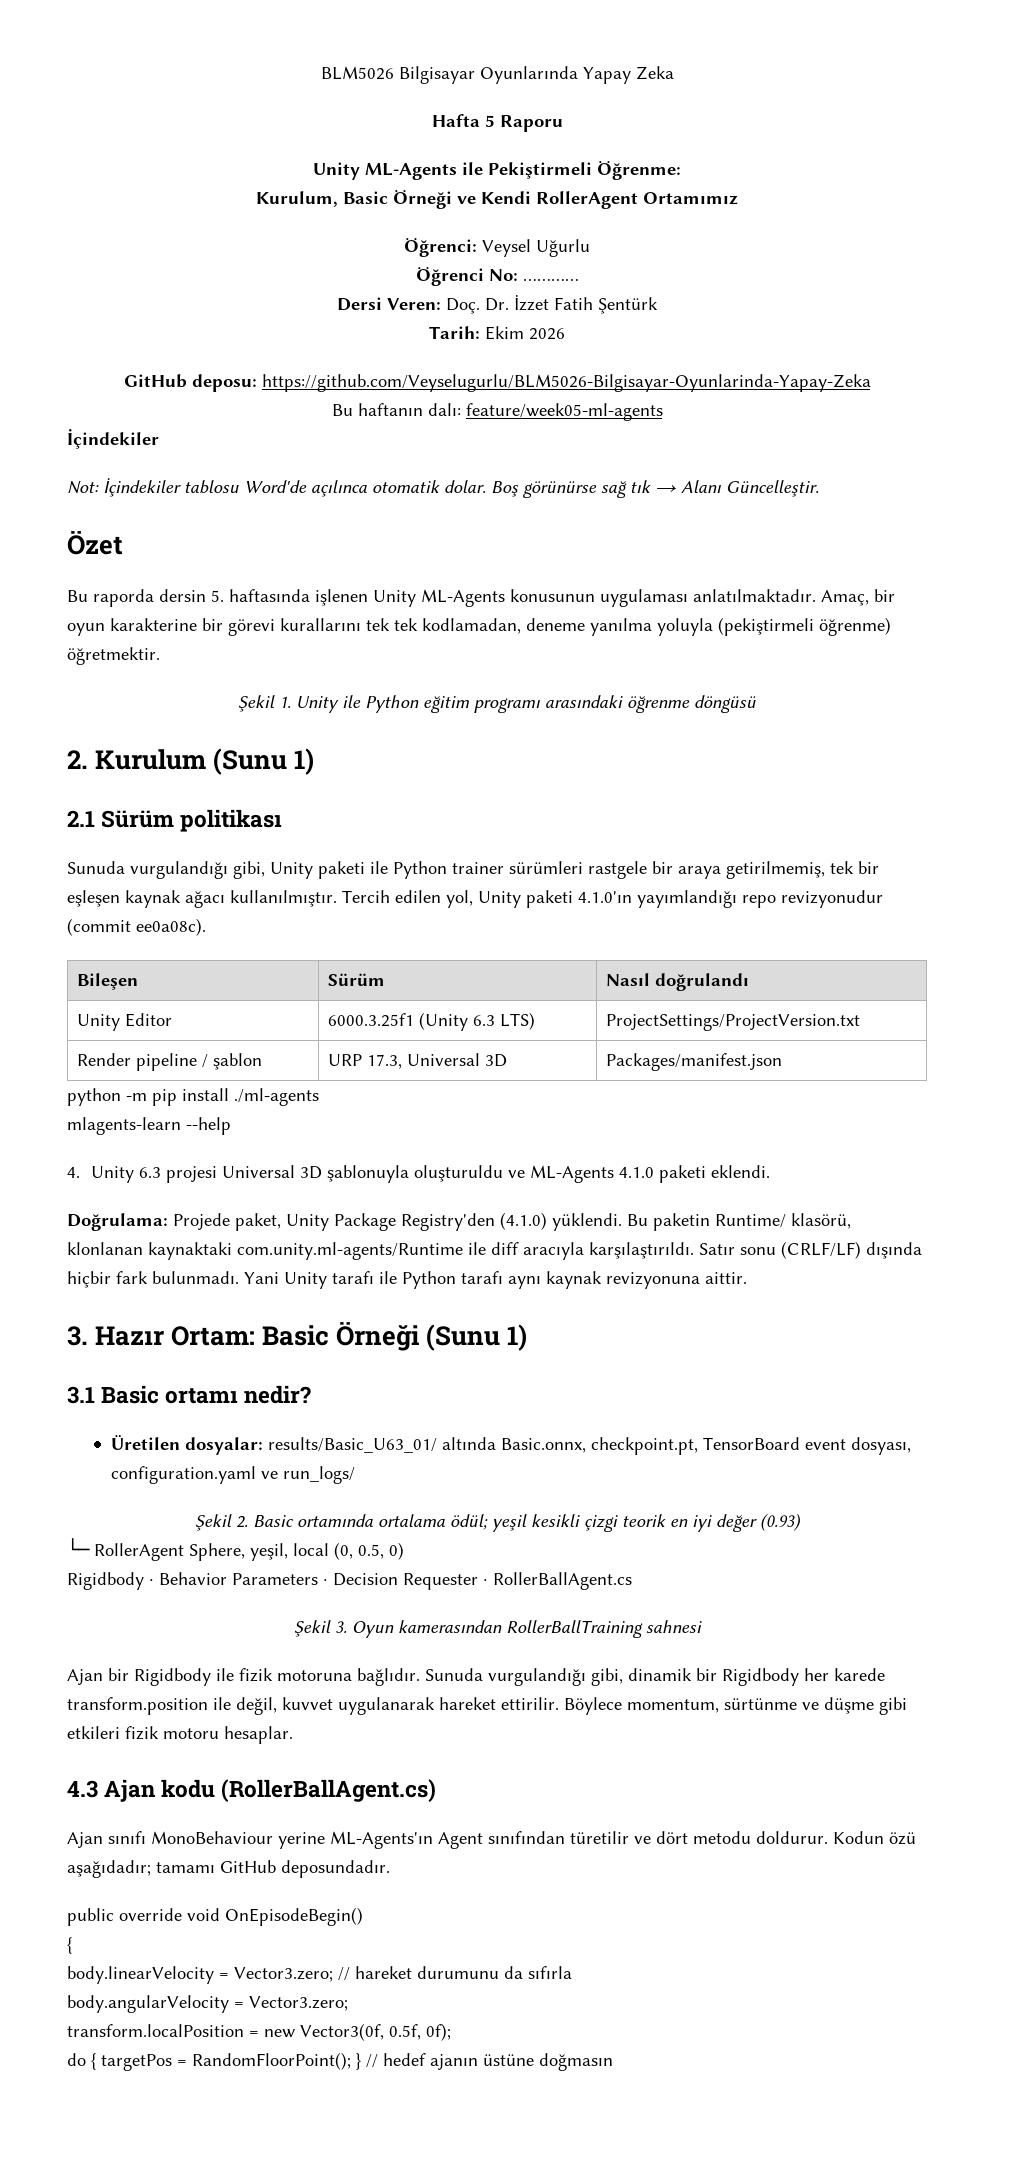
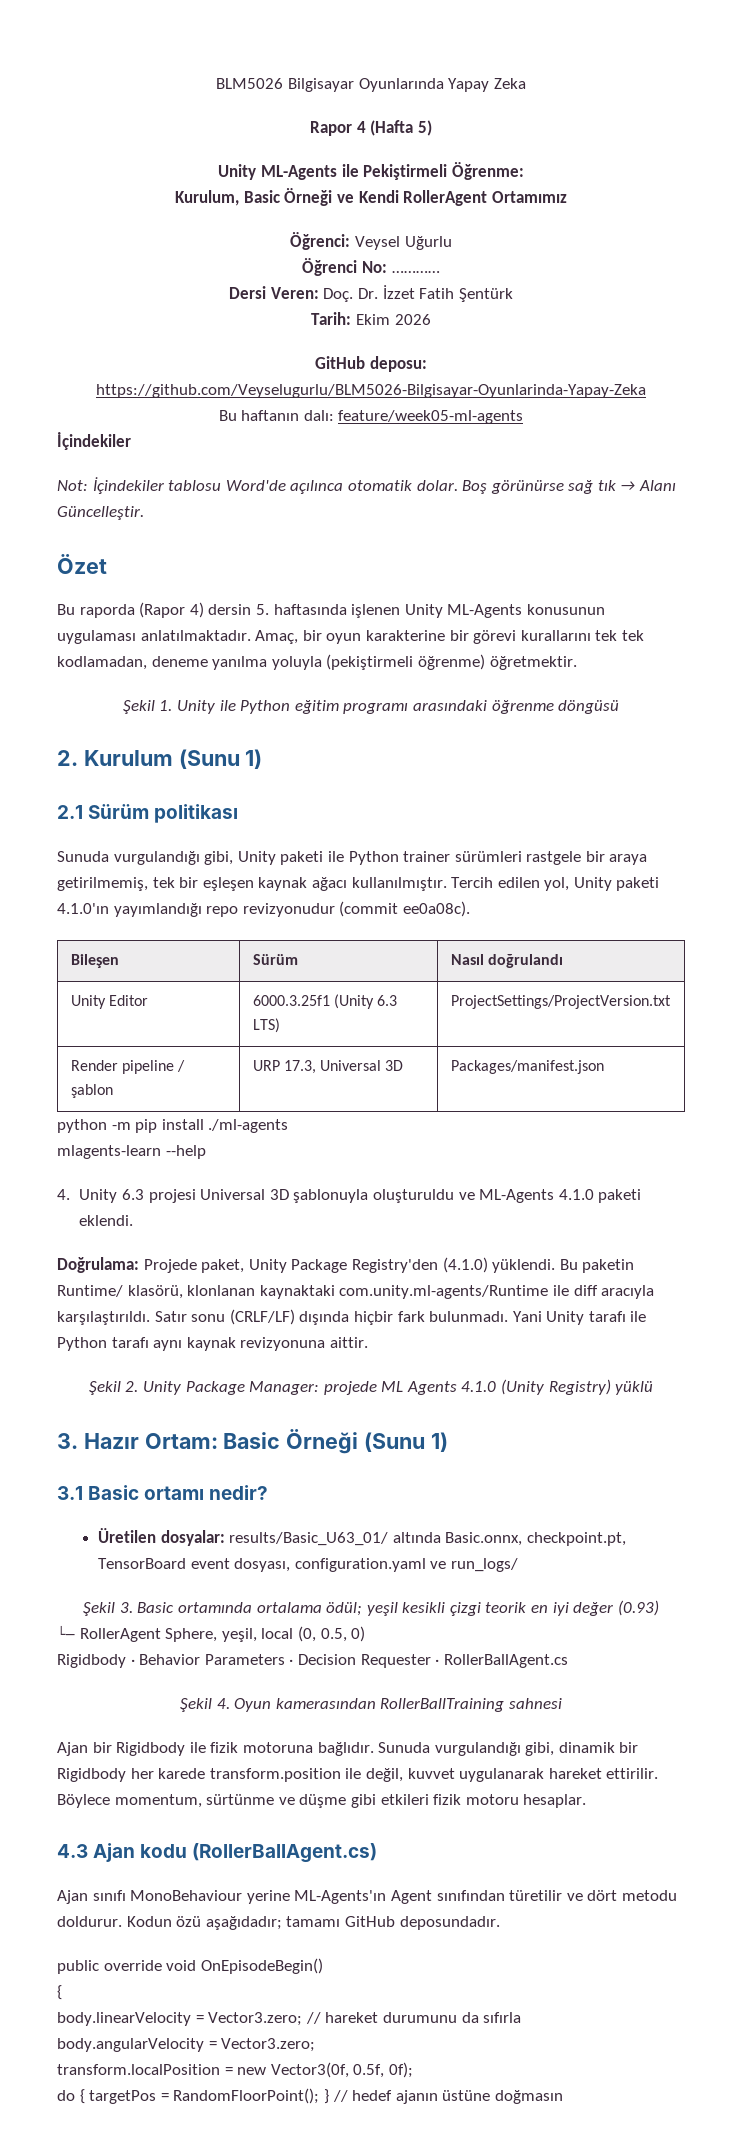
[431,114,563,132] Hafta 5 Raporu -> [310,120,432,136] Rapor 4 (Hafta 5)
(154, 598) none -> [139,602,204,618] (Rapor 4)
(747, 1278) none -> [88,1379,654,1395] // Şekil 2. Unity Package Manager: projede ML Agents 4.1.0 (Unity Registry) yüklü
[235,1515,248,1528] 2. -> [119,1602,133,1613] 3.
[334,1621,347,1633] 3. -> [216,1698,230,1709] 4.

